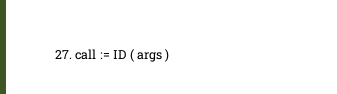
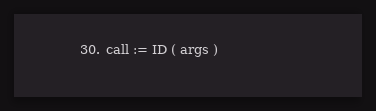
[55,50,73,59] 27. -> [79,45,100,54] 30.

